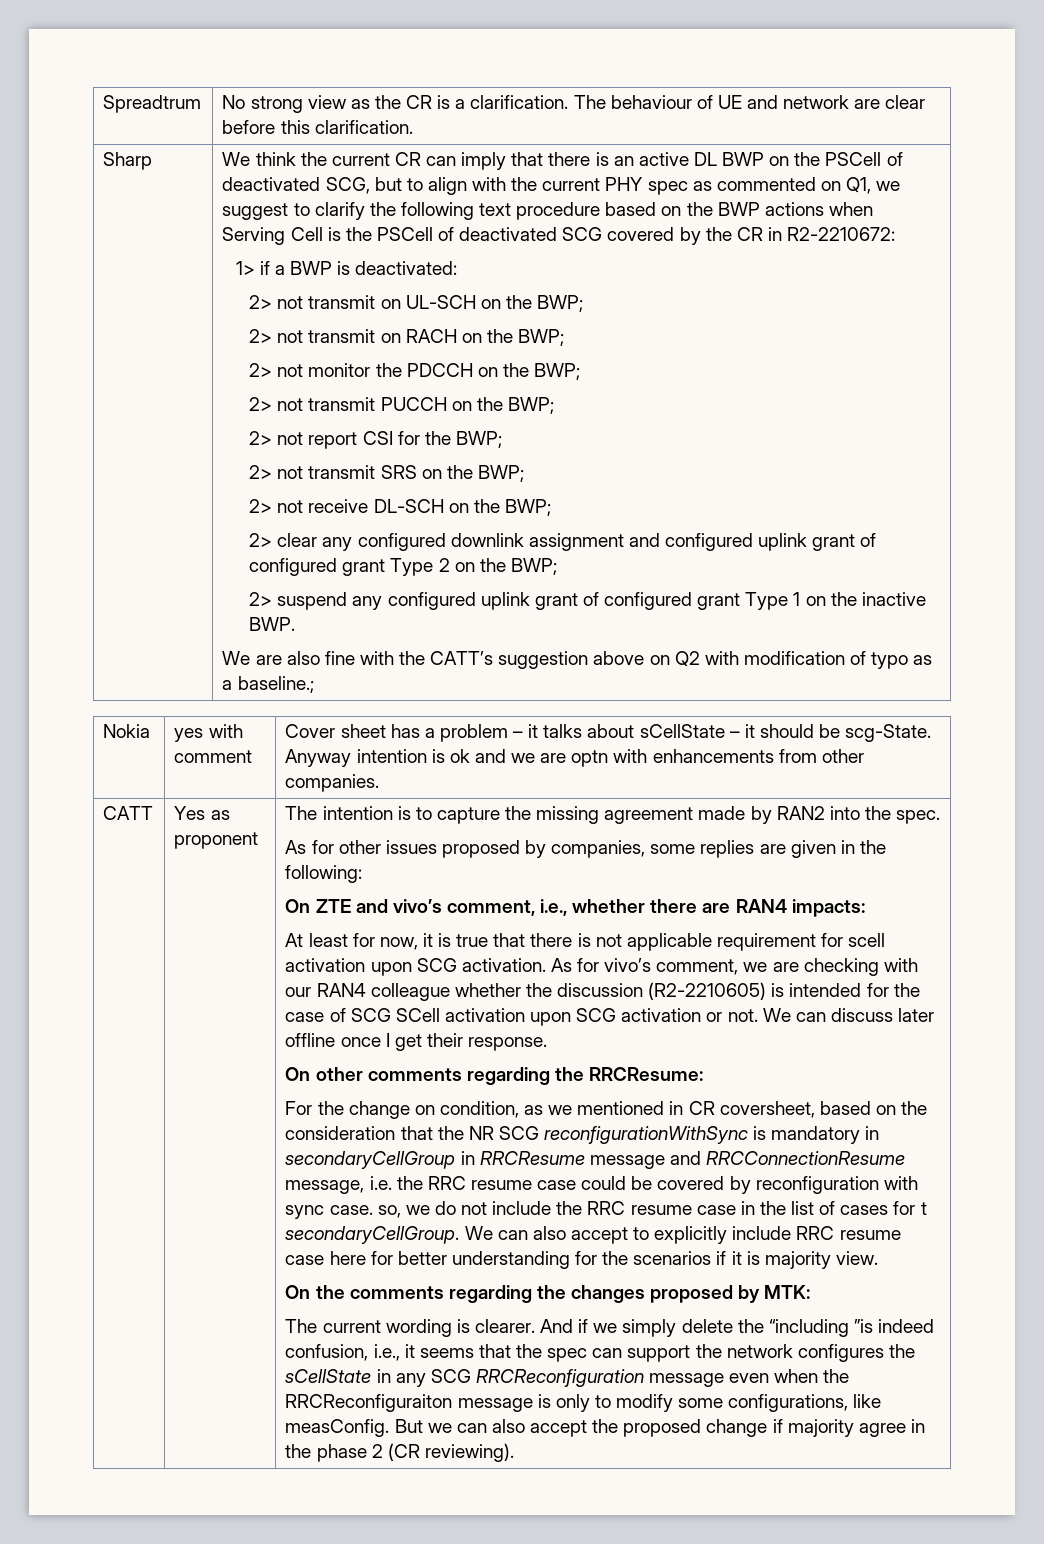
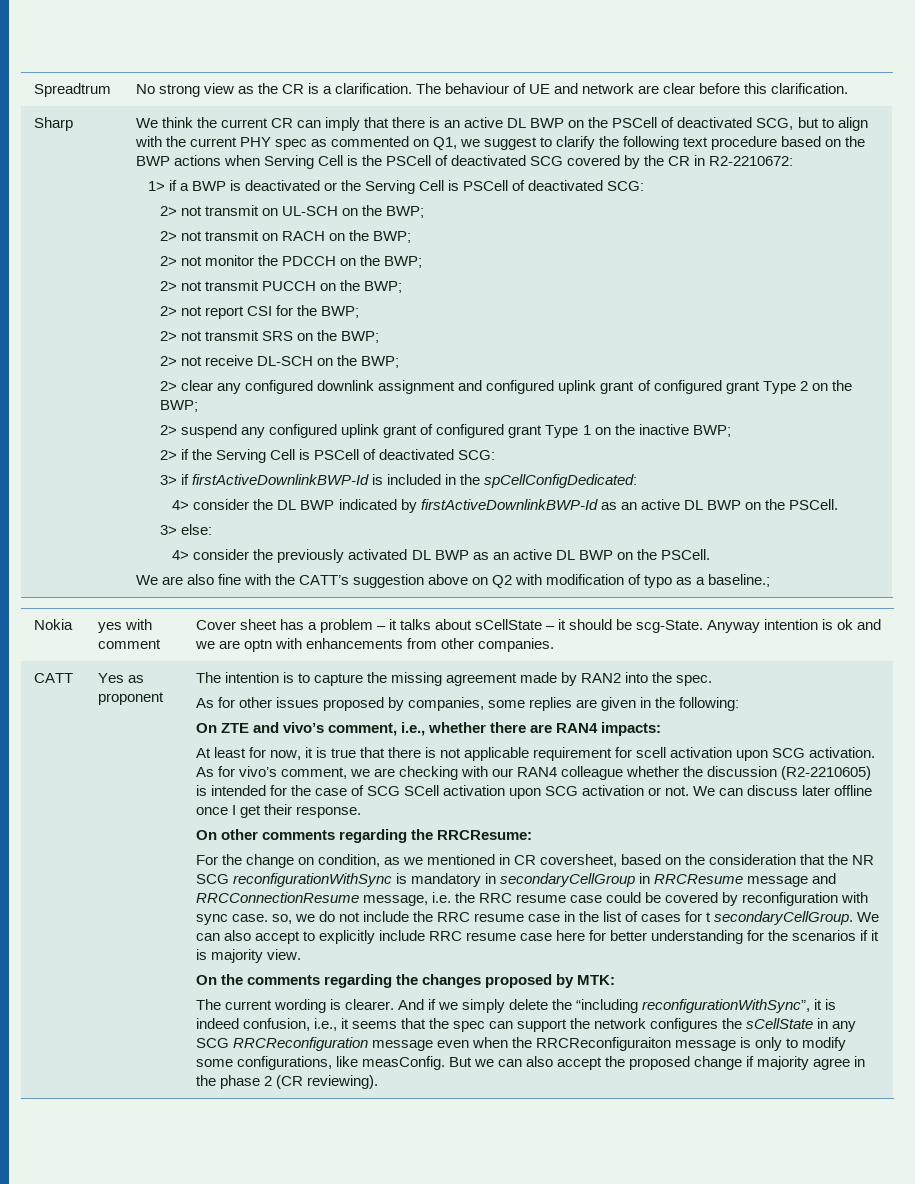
[355,261,458,275] deactivated: -> [245,180,645,194] deactivated or the Serving Cell is PSCell of deactivated SCG:
[249,617,296,631] BWP. -> [692,425,731,437] [160,449,496,463] [160,474,638,488] [172,499,839,513] [160,524,213,535] [172,549,710,563] BWP; // 2> if the Serving Cell is PSCell of deactivated SCG: // 3> if firstActiveDownlinkBWP-Id is included in the spCellConfigDedicated: // 4> consider the DL BWP indicated by firstActiveDownlinkBWP-Id as an active DL BWP on the PSCell. // 3> else: // 4> consider the previously activated DL BWP as an active DL BWP on the PSCell.
[853,1319,873,1333] ”is -> [642,999,837,1013] reconfigurationWithSync”, it is

